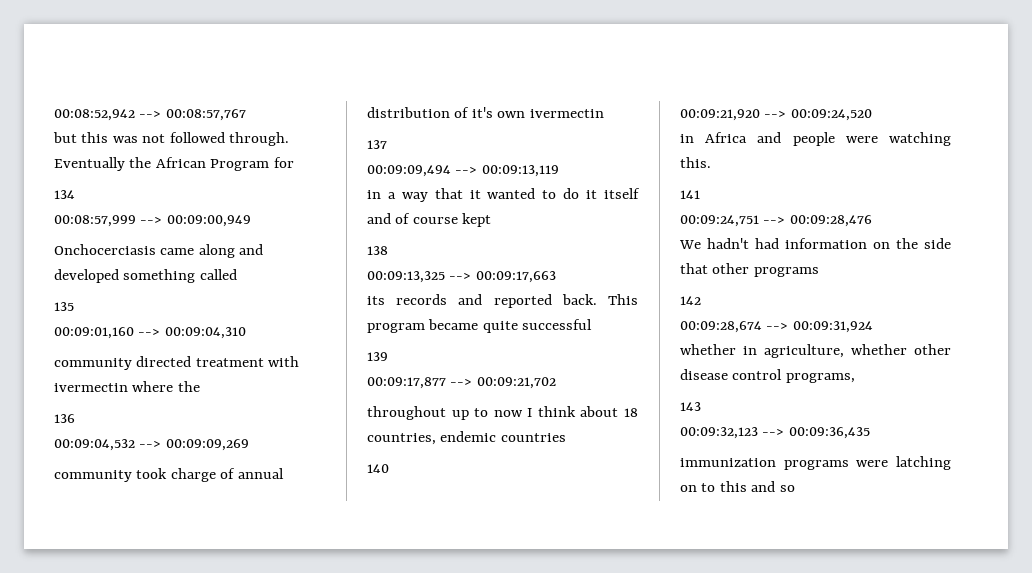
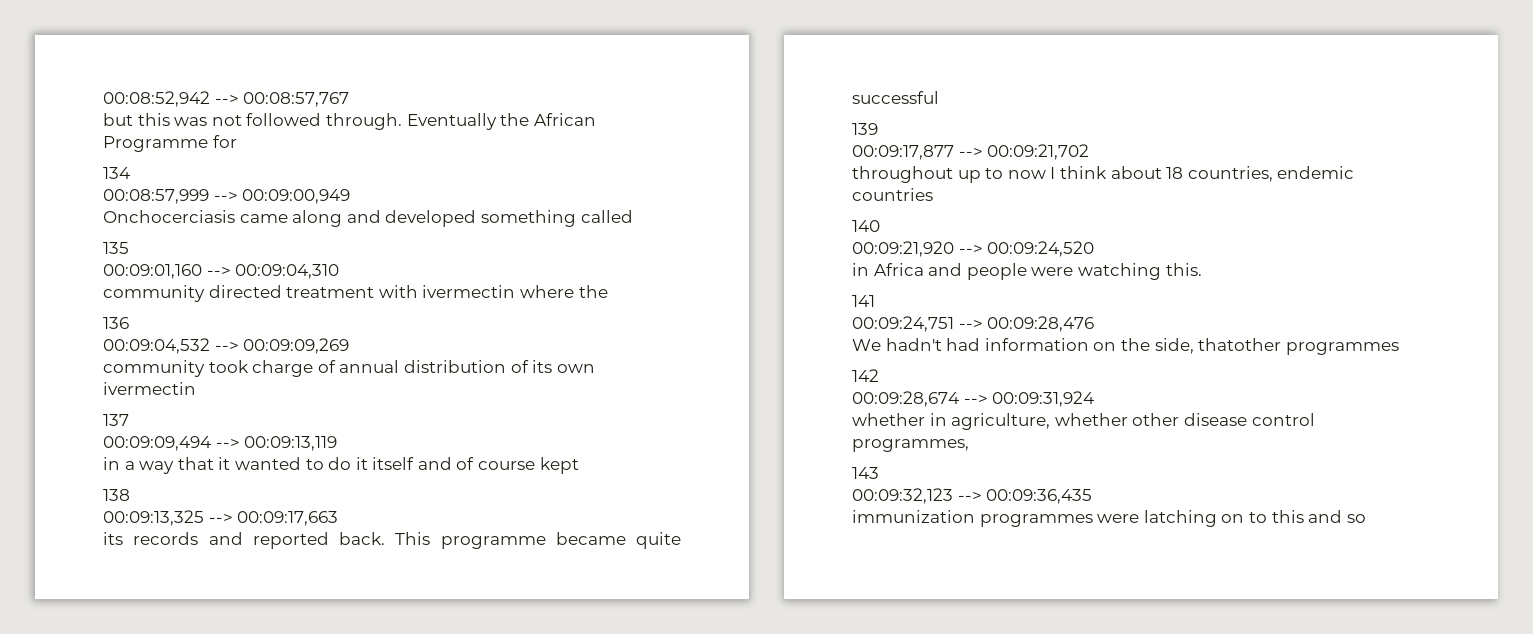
[210,159,270,171] Program -> [103,136,208,152] Programme
[471,107,493,118] it's -> [532,360,553,373] its
[367,323,425,333] program -> [440,536,546,549] programme
[924,238,951,249] [680,263,819,277] side that other programs -> [1154,338,1399,355] side, thatother programmes
[785,373,855,383] programs, -> [852,439,969,452] programmes,
[783,460,849,470] programs -> [979,514,1093,527] programmes

